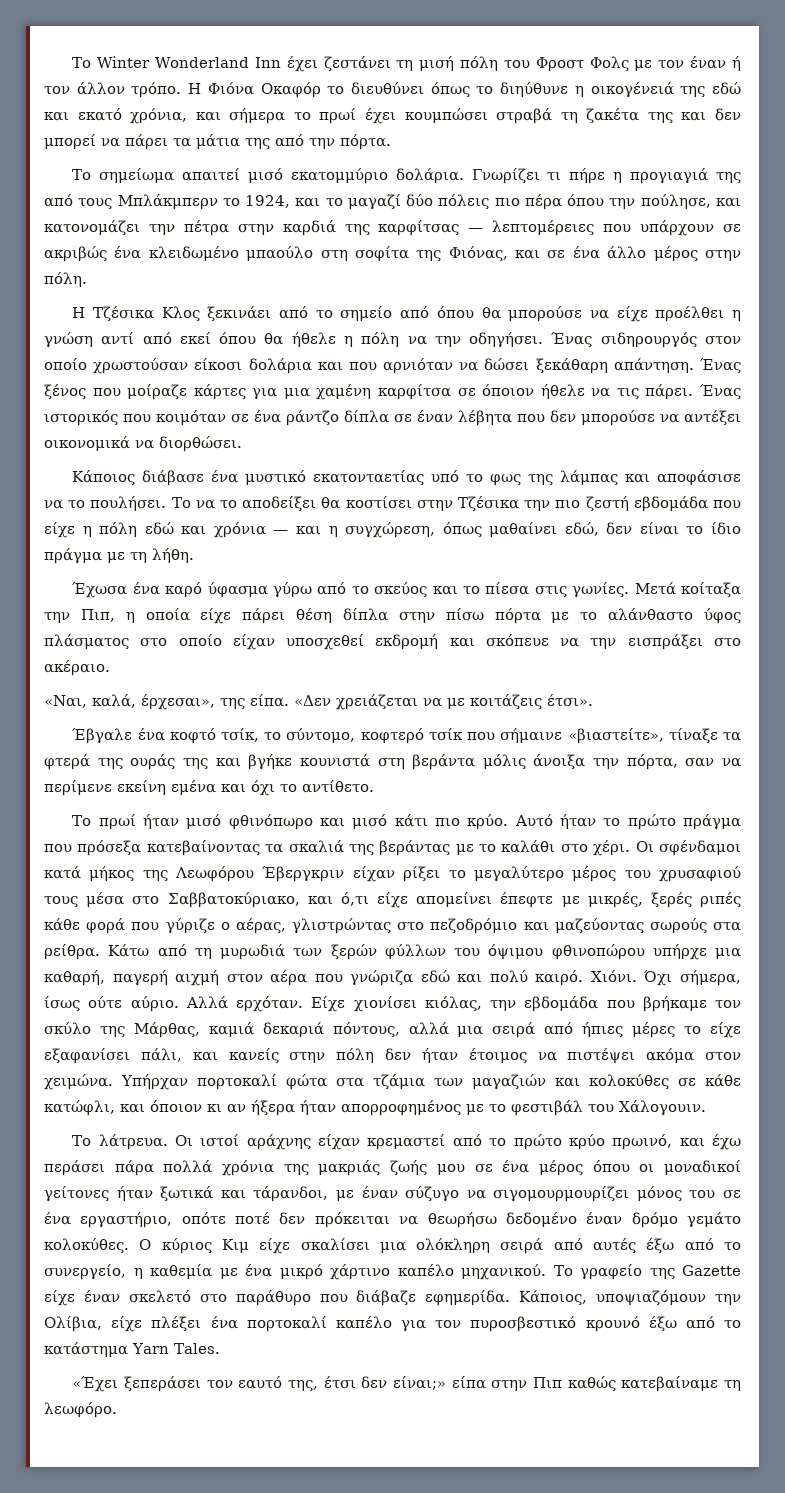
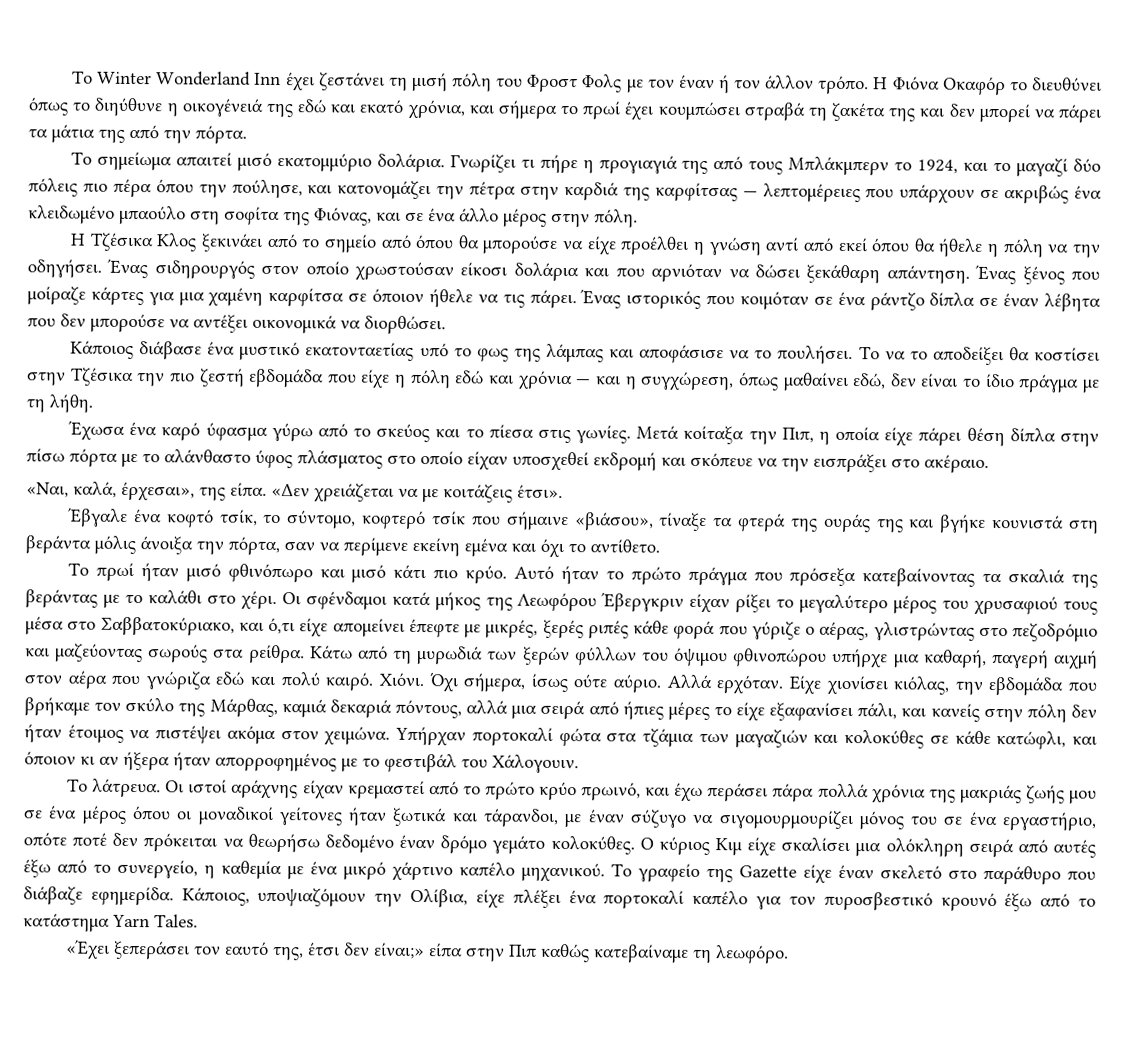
[567,728,664,744] «βιαστείτε», -> [573,512,654,531] «βιάσου»,

